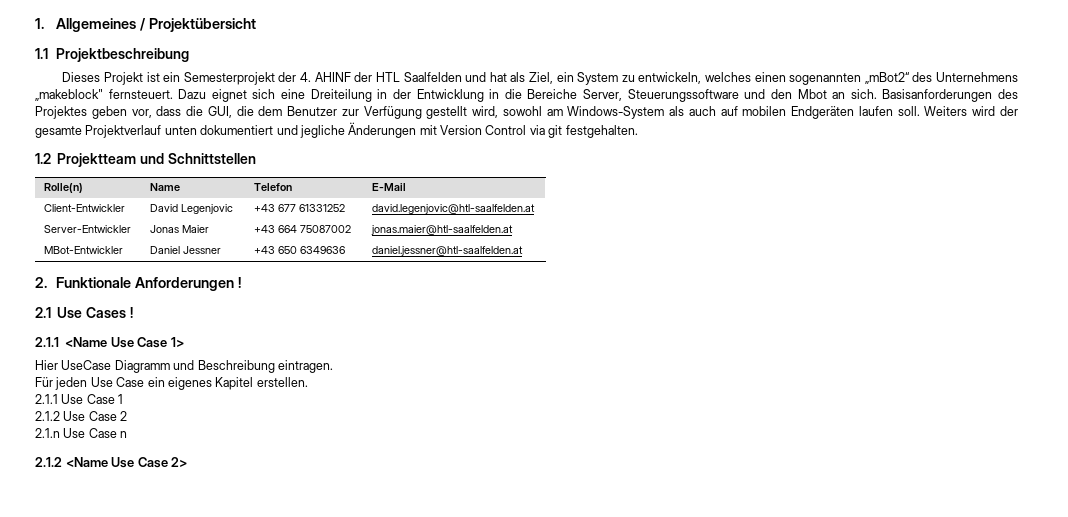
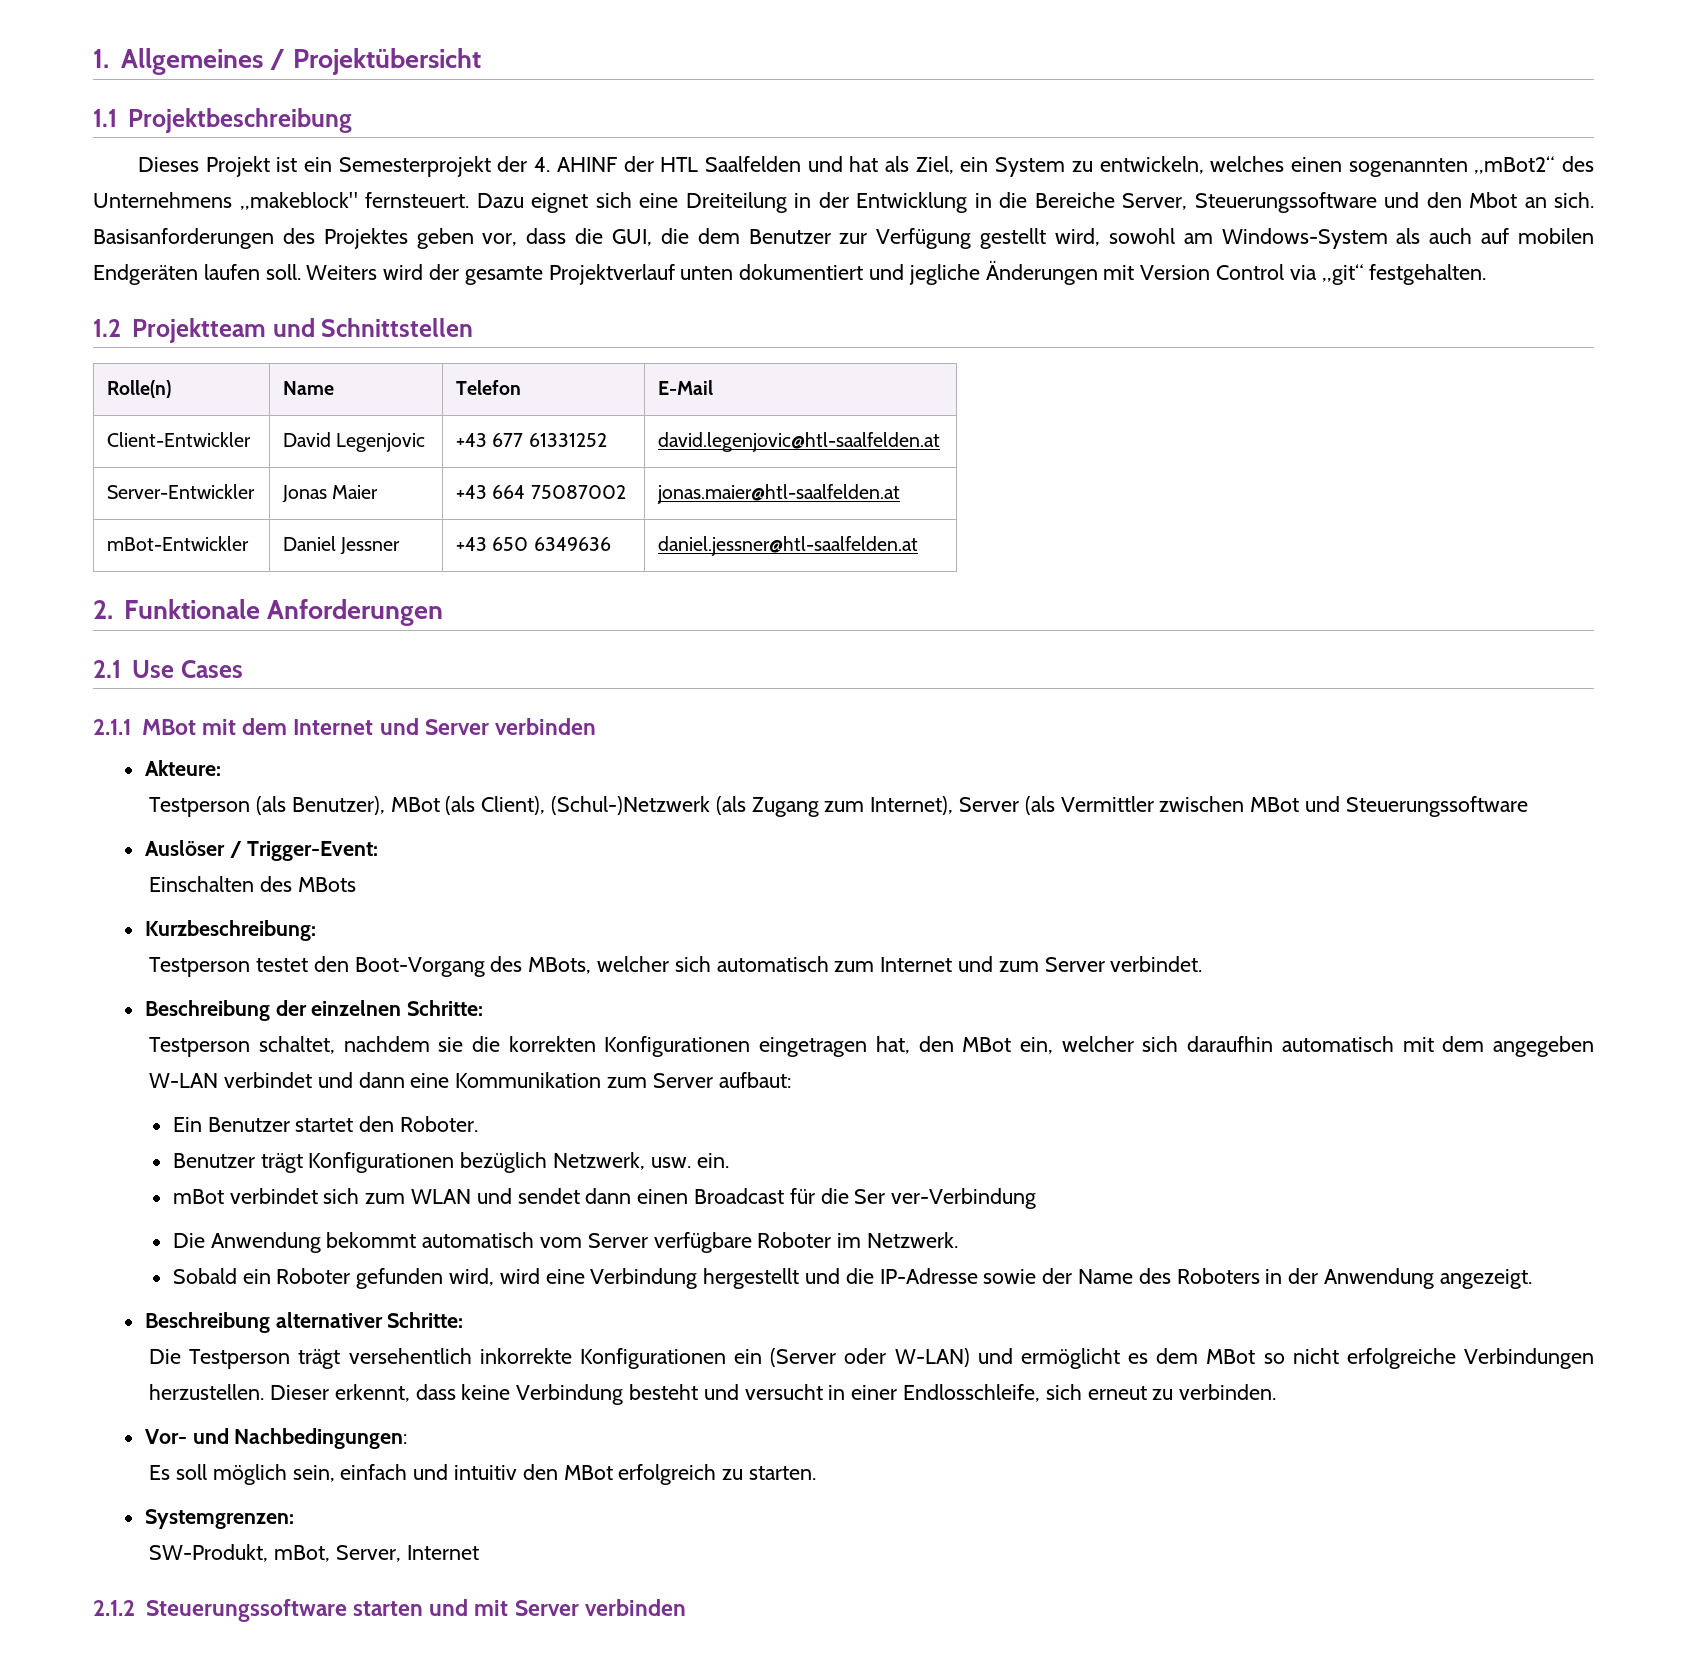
[548,125,563,138] git -> [1321,264,1364,285] „git“
[44,246,124,254] MBot-Entwickler -> [107,536,250,551] mBot-Entwickler
[237,277,241,288] ! -> (444, 612) none
[129,307,133,318] [35,337,184,348] [35,360,333,373] [35,377,308,390] [35,394,124,404] [35,411,128,421] [35,428,128,438] [35,457,188,468] ! // 2.1.1 <Name Use Case 1> // Hier UseCase Diagramm und Beschreibung eintragen. // Für jeden Use Case ein eigenes Kapitel erstellen. // 2.1.1 Use Case 1 // 2.1.2 Use Case 2 // 2.1.n Use Case n // 2.1.2 <Name Use Case 2> -> [93,718,597,735] [144,760,221,776] [149,796,1528,817] [144,840,379,861] [149,876,356,892] [144,920,316,941] [149,956,1203,977] [144,1000,484,1021] [149,1036,1595,1057] [149,1072,791,1088] [172,1116,479,1132] [172,1152,729,1173] [172,1188,1037,1209] [172,1232,959,1253] [172,1268,1532,1289] [144,1312,464,1333] [149,1348,1594,1369] [149,1384,1277,1405] [144,1428,408,1449] [149,1464,816,1485] [144,1509,294,1529] [149,1544,479,1562] [93,1599,686,1622] // 2.1.1 MBot mit dem Internet und Server verbinden // Akteure: // Testperson (als Benutzer), MBot (als Client), (Schul-)Netzwerk (als Zugang zum Internet), Server (als Vermittler zwischen MBot und Steuerungssoftware // Auslöser / Trigger-Event: // Einschalten des MBots // Kurzbeschreibung: // Testperson testet den Boot-Vorgang des MBots, welcher sich automatisch zum Internet und zum Server verbindet. // Beschreibung der einzelnen Schritte: // Testperson schaltet, nachdem sie die korrekten Konfigurationen eingetragen hat, den MBot ein, welcher sich daraufhin automatisch mit dem angegeben W-LAN verbindet und dann eine Kommunikation zum Server aufbaut: // Ein Benutzer startet den Roboter. // Benutzer trägt Konfigurationen bezüglich Netzwerk, usw. ein. // mBot verbindet sich zum WLAN und sendet dann einen Broadcast für die Ser ver-Verbindung // Die Anwendung bekommt automatisch vom Server verfügbare Roboter im Netzwerk. // Sobald ein Roboter gefunden wird, wird eine Verbindung hergestellt und die IP-Adresse sowie der Name des Roboters in der Anwendung angezeigt. // Beschreibung alternativer Schritte: // Die Testperson trägt versehentlich inkorrekte Konfigurationen ein (Server oder W-LAN) und ermöglicht es dem MBot so nicht erfolgreiche Verbindungen herzustellen. Dieser erkennt, dass keine Verbindung besteht und versucht in einer Endlosschleife, sich erneut zu verbinden. // Vor- und Nachbedingungen: // Es soll möglich sein, einfach und intuitiv den MBot erfolgreich zu starten. // Systemgrenzen: // SW-Produkt, mBot, Server, Internet // 2.1.2 Steuerungssoftware starten und mit Server verbinden

